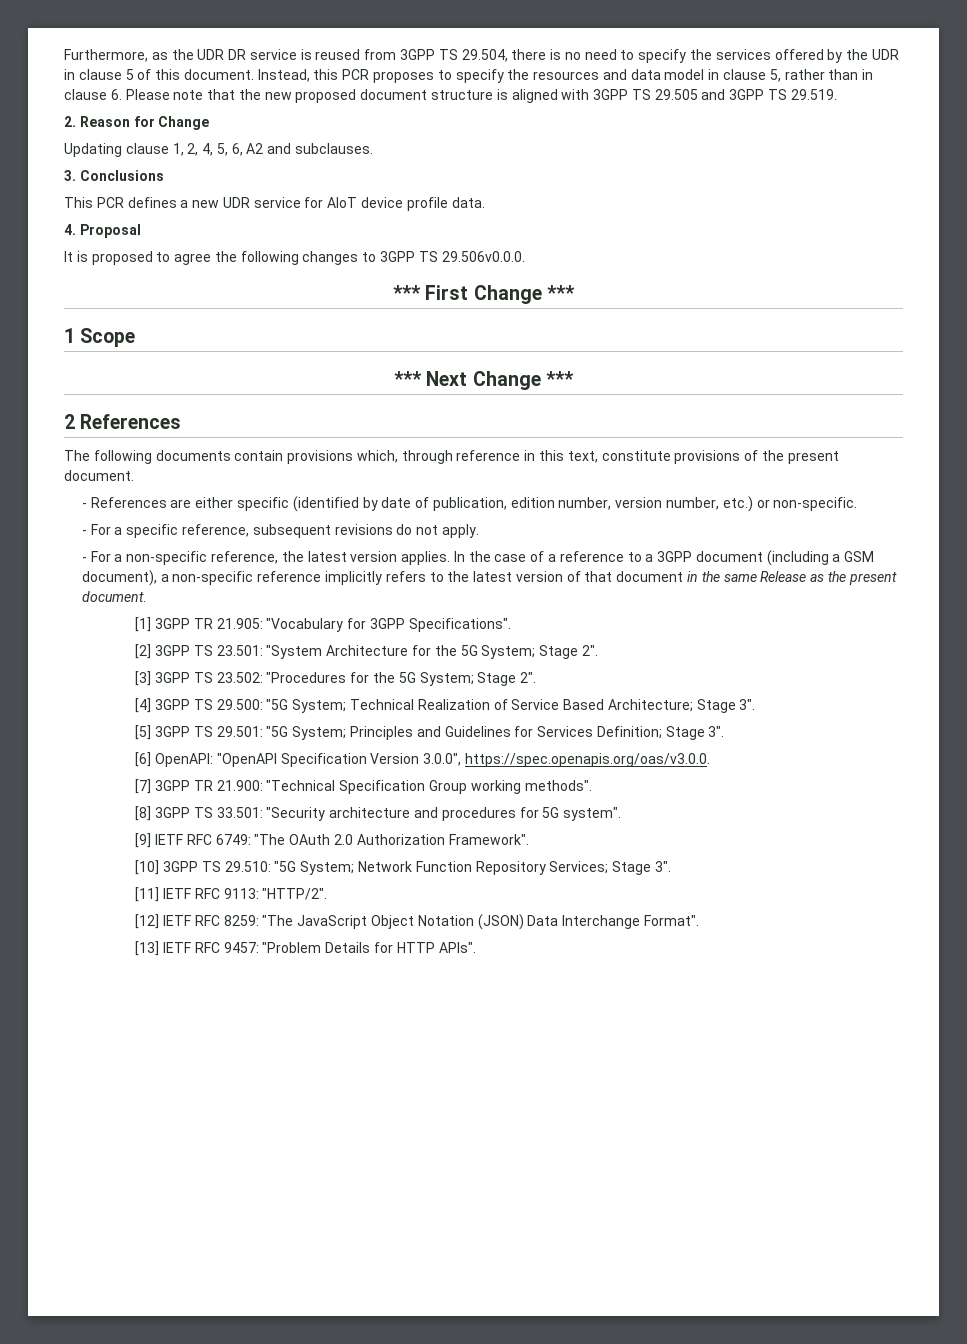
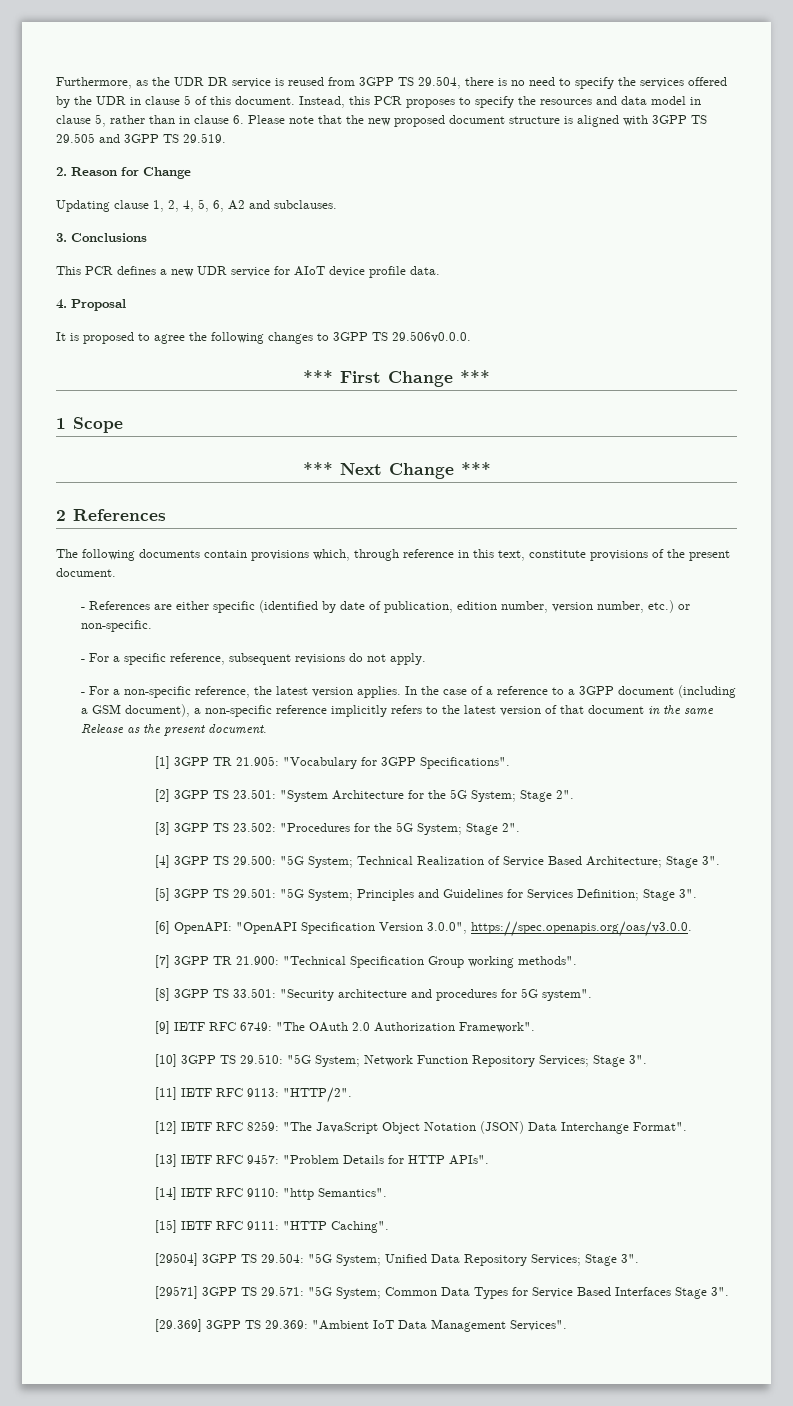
(476, 947) none -> [155,1187,388,1200] [155,1220,390,1233] [155,1253,640,1266] [155,1286,730,1299] [155,1319,568,1332] // [14] IETF RFC 9110: "http Semantics". // [15] IETF RFC 9111: "HTTP Caching". // [29504] 3GPP TS 29.504: "5G System; Unified Data Repository Services; Stage 3". // [29571] 3GPP TS 29.571: "5G System; Common Data Types for Service Based Interfaces Stage 3". // [29.369] 3GPP TS 29.369: "Ambient IoT Data Management Services".

